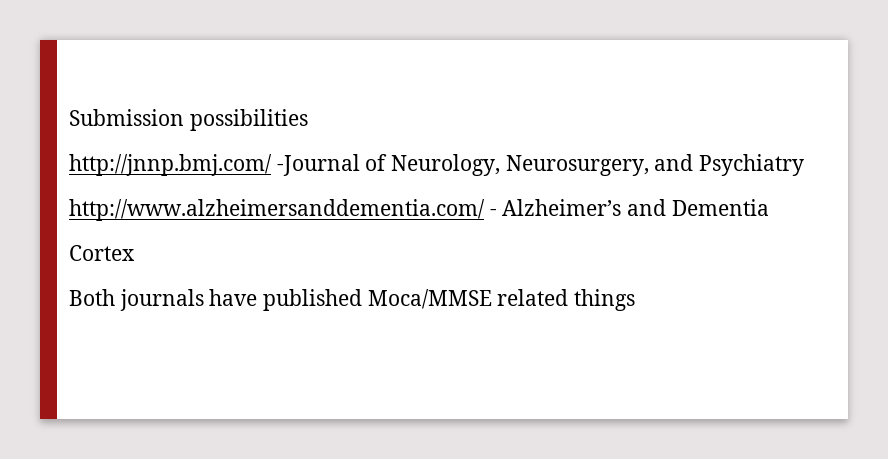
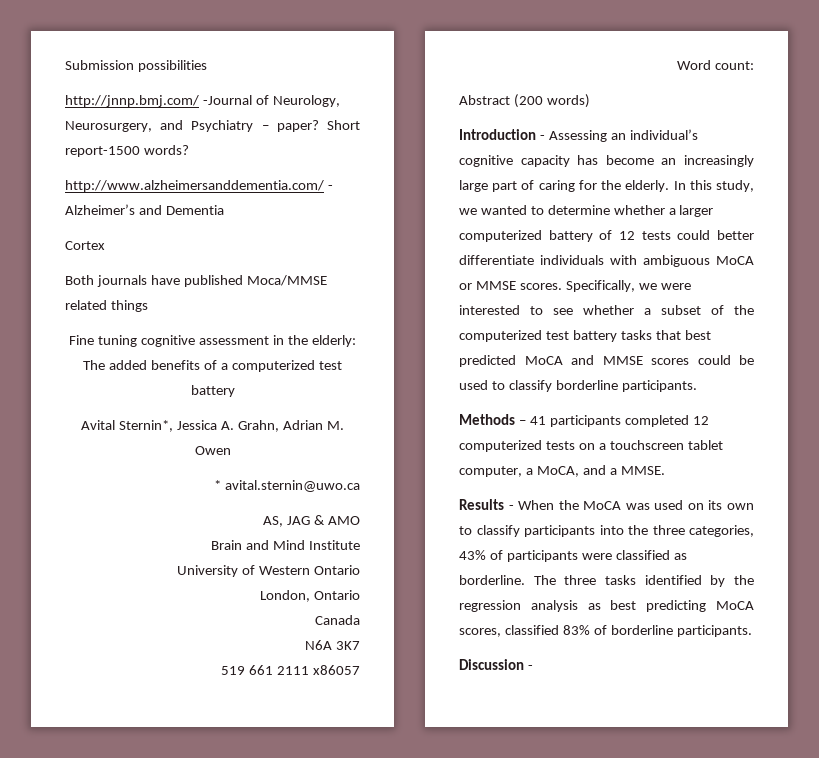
(805, 165) none -> [261,120,360,132] [65,145,189,157] – paper? Short report-1500 words?
(636, 300) none -> [69,335,356,347] [83,360,342,372] [190,385,235,397] [81,420,344,432] [194,446,231,455] [214,480,360,492] [263,515,360,527] [211,540,360,550] [177,565,360,577] [260,590,360,602] [315,615,360,625] [305,640,361,650] [221,665,360,675] [677,60,754,70] [459,94,590,108] [459,129,698,142] [459,155,754,167] [459,180,754,192] [459,205,714,217] [459,230,754,242] [459,255,754,267] [459,280,691,292] [459,305,754,315] [459,330,711,342] [459,355,754,367] [459,380,697,392] [459,414,709,427] [459,440,723,452] [459,465,665,477] [459,499,754,510] [459,525,754,537] [459,550,687,562] [459,575,754,587] [459,600,754,612] [459,625,752,637] [459,659,533,670] // Fine tuning cognitive assessment in the elderly: The added benefits of a computerized test battery // Avital Sternin*, Jessica A. Grahn, Adrian M. Owen // * avital.sternin@uwo.ca // AS, JAG & AMO // Brain and Mind Institute // University of Western Ontario // London, Ontario // Canada // N6A 3K7 // 519 661 2111 x86057 // Word count: // Abstract (200 words) // Introduction - Assessing an individual’s cognitive capacity has become an increasingly large part of caring for the elderly. In this study, we wanted to determine whether a larger computerized battery of 12 tests could better differentiate individuals with ambiguous MoCA or MMSE scores. Specifically, we were interested to see whether a subset of the computerized test battery tasks that best predicted MoCA and MMSE scores could be used to classify borderline participants. // Methods – 41 participants completed 12 computerized tests on a touchscreen tablet computer, a MoCA, and a MMSE. // Results - When the MoCA was used on its own to classify participants into the three categories, 43% of participants were classified as borderline. The three tasks identified by the regression analysis as best predicting MoCA scores, classified 83% of borderline participants. // Discussion -

